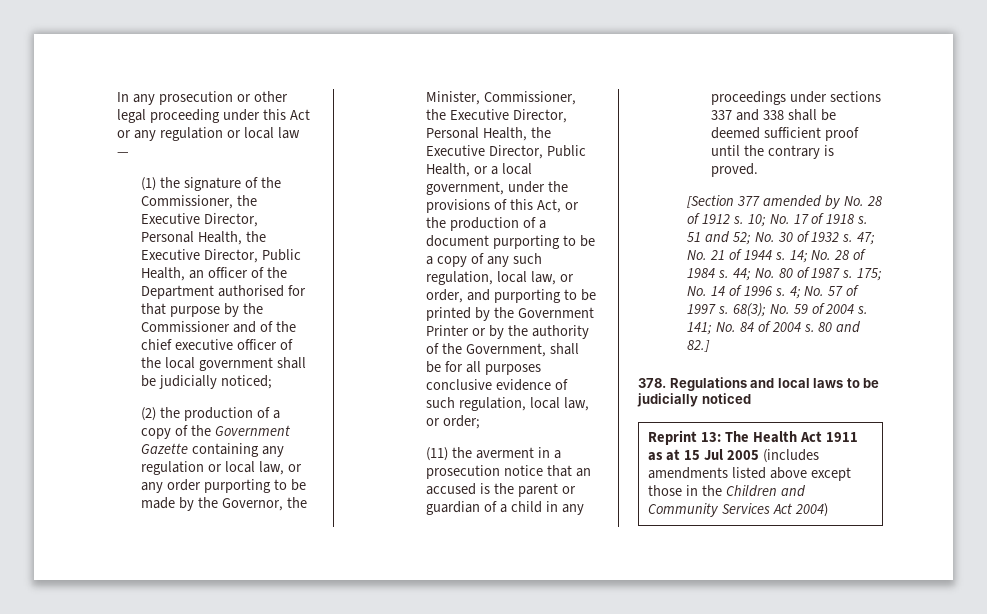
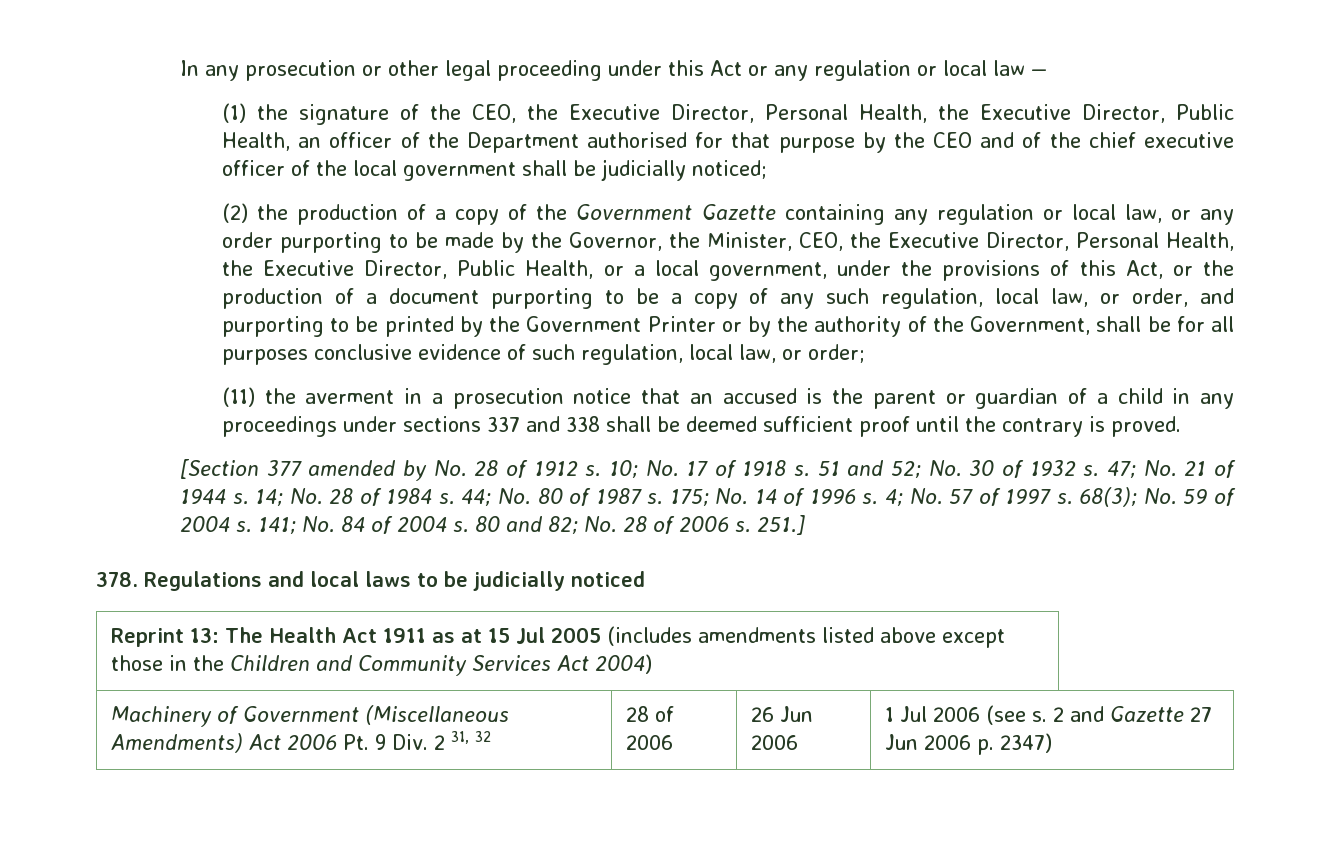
[141,195,234,209] Commissioner, -> [471,104,516,123] CEO,
[141,321,231,332] Commissioner -> [933,132,973,148] CEO
[484,91,577,105] Commissioner, -> [798,232,843,251] CEO,
[686,340,710,352] 82.] -> [547,515,805,535] 82; No. 28 of 2006 s. 251.]
(828, 510) none -> [110,705,509,727] [110,731,491,753] [625,706,674,722] [625,735,673,750] [750,706,813,722] [750,735,798,750] [884,705,1212,725] [884,733,1052,755] // Machinery of Government (Miscellaneous Amendments) Act 2006 Pt. 9 Div. 2 31, 32 | 28 of 2006 | 26 Jun 2006 | 1 Jul 2006 (see s. 2 and Gazette 27 Jun 2006 p. 2347)

